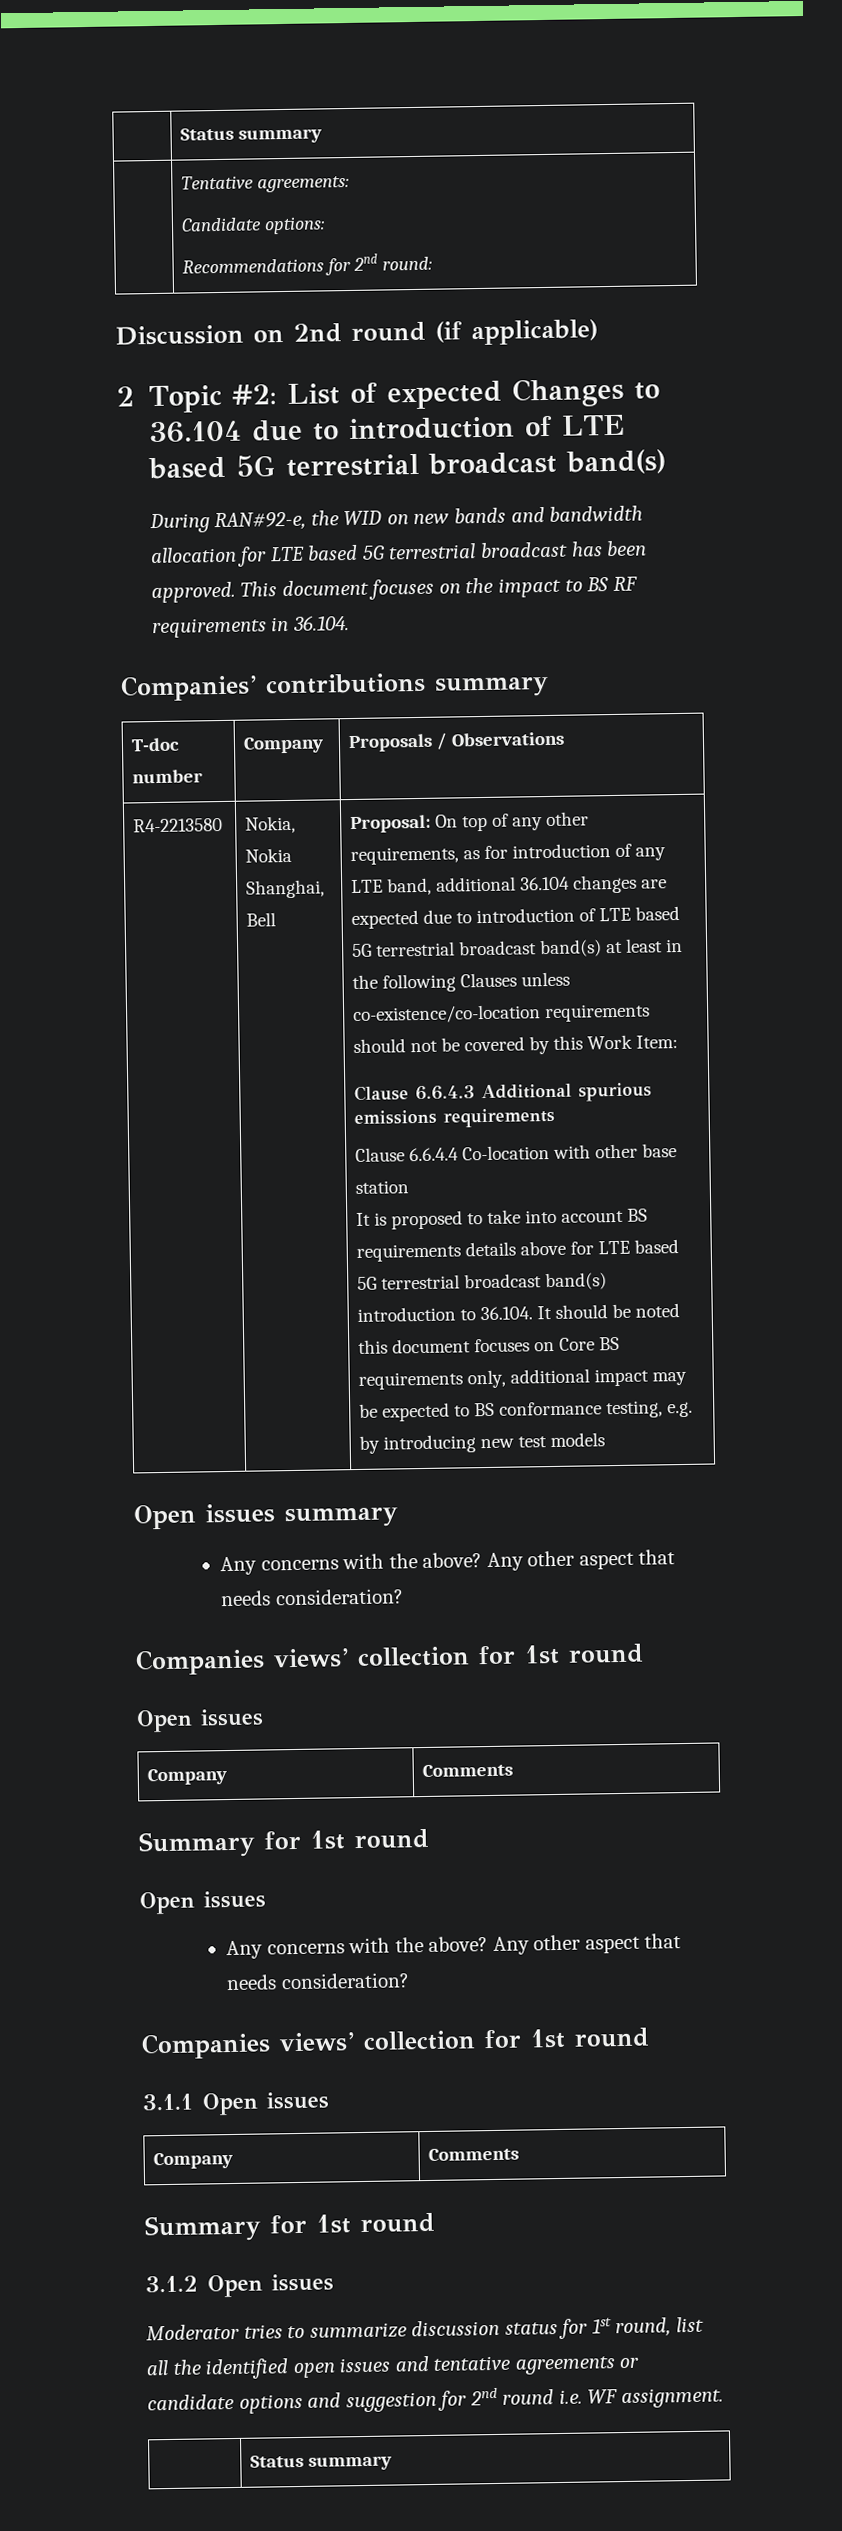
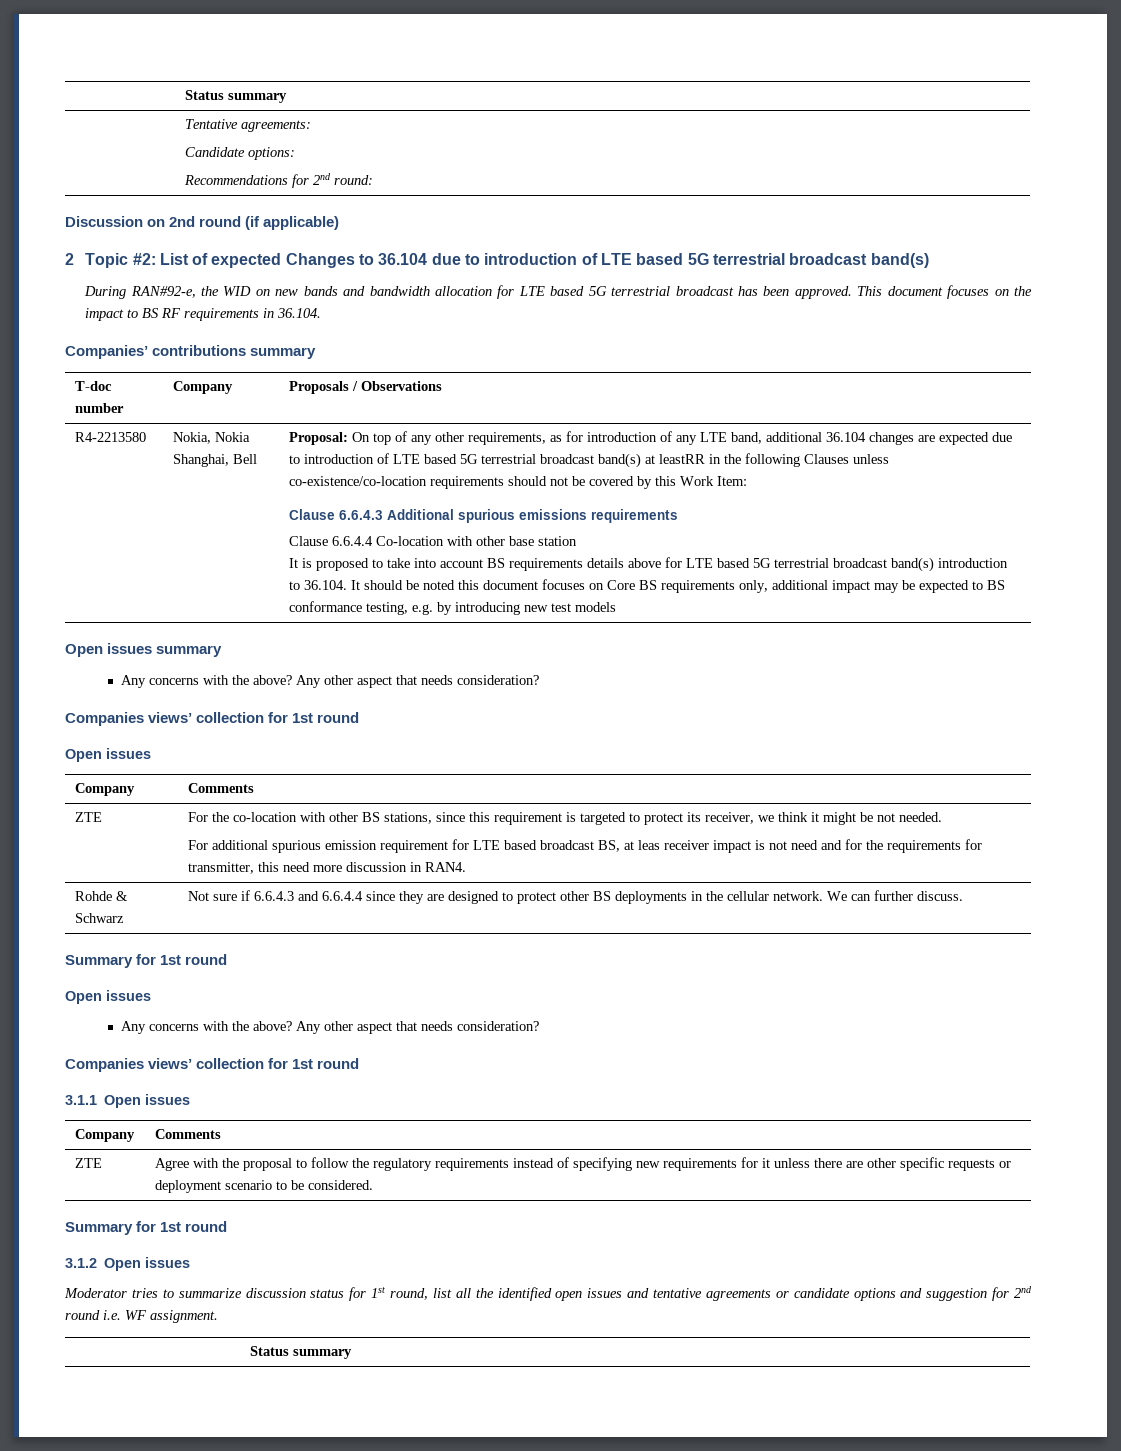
[626,938,664,953] least -> [659,454,706,464] leastRR
(514, 1770) none -> [75,812,103,822] [188,812,943,825] [188,839,983,853] [188,862,467,874] [75,891,129,901] [75,913,125,923] [188,890,964,904] // ZTE | For the co-location with other BS stations, since this requirement is targeted to protect its receiver, we think it might be not needed. // For additional spurious emission requirement for LTE based broadcast BS, at leas receiver impact is not need and for the requirements for transmitter, this need more discussion in RAN4. // Rohde & Schwarz | Not sure if 6.6.4.3 and 6.6.4.4 since they are designed to protect other BS deployments in the cellular network. We can further discuss.
(520, 2154) none -> [75,1158,103,1168] [155,1157,1012,1171] [155,1180,374,1193] // ZTE | Agree with the proposal to follow the regulatory requirements instead of specifying new requirements for it unless there are other specific requests or deployment scenario to be considered.

